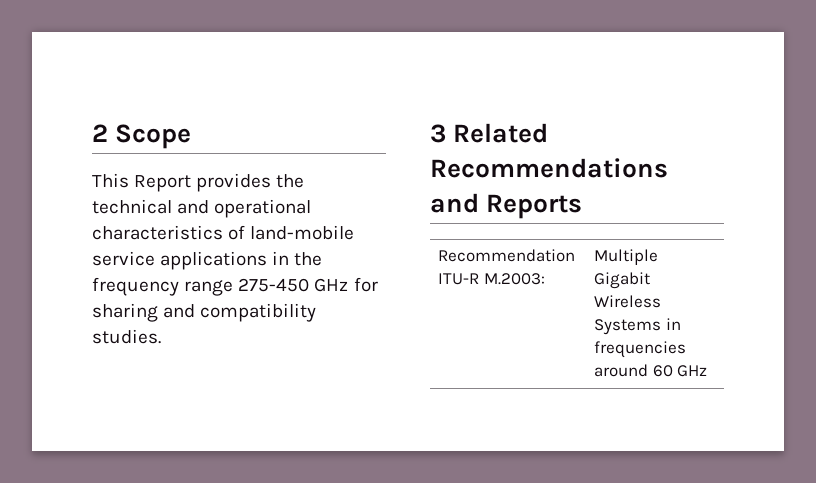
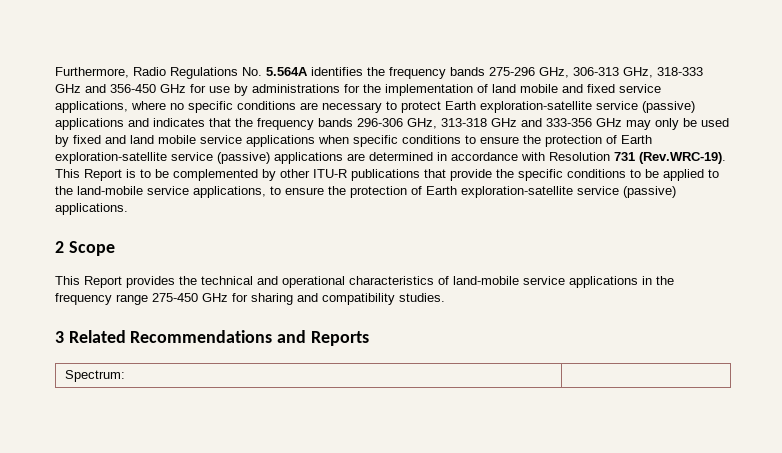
(92, 133) none -> [55,67,703,79] [55,84,661,96] [55,101,695,113] [55,118,729,130] [55,135,652,147] [55,152,726,164] [55,169,719,181] [55,186,676,198] [55,203,128,215] Furthermore, Radio Regulations No. 5.564A identifies the frequency bands 275-296 GHz, 306-313 GHz, 318-333 GHz and 356-450 GHz for use by administrations for the implementation of land mobile and fixed service applications, where no specific conditions are necessary to protect Earth exploration-satellite service (passive) applications and indicates that the frequency bands 296-306 GHz, 313-318 GHz and 333-356 GHz may only be used by fixed and land mobile service applications when specific conditions to ensure the protection of Earth exploration-satellite service (passive) applications are determined in accordance with Resolution 731 (Rev.WRC-19). This Report is to be complemented by other ITU-R publications that provide the specific conditions to be applied to the land-mobile service applications, to ensure the protection of Earth exploration-satellite service (passive) applications. //
[438,249,576,262] [438,273,545,285] [594,249,659,265] [594,272,651,289] [594,295,662,308] [594,318,681,335] [594,341,687,358] [594,364,708,377] Recommendation ITU-R M.2003: | Multiple Gigabit Wireless Systems in frequencies around 60 GHz -> [65,370,126,382] Spectrum: |

